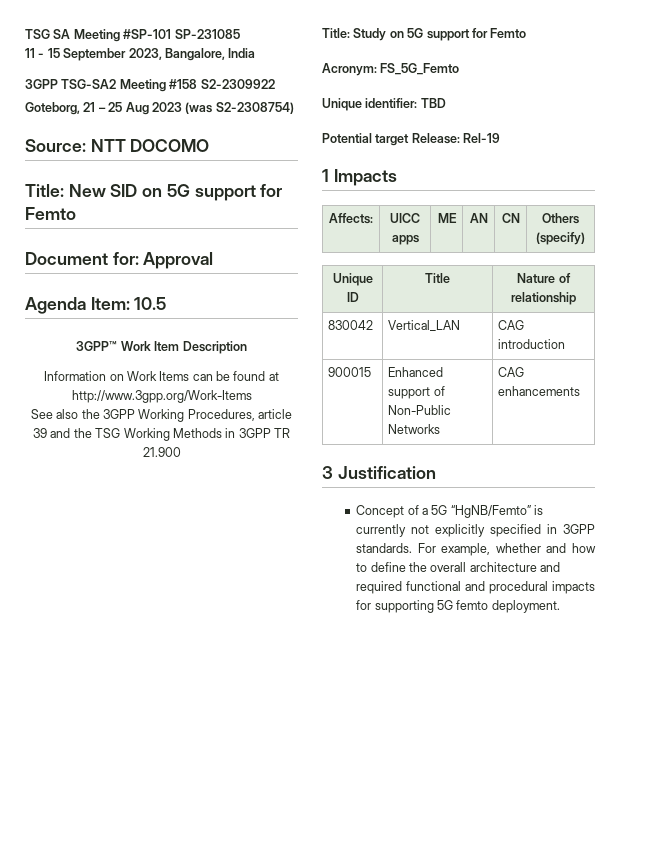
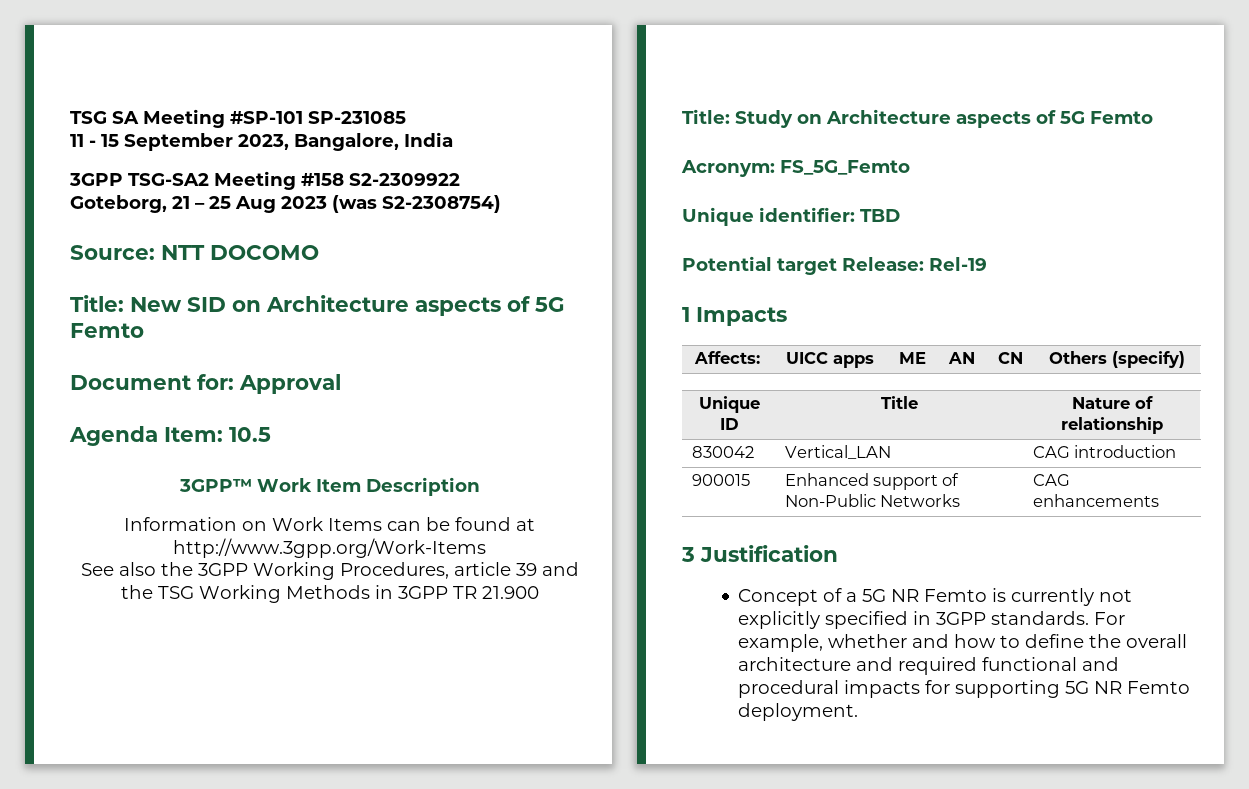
[166,184,283,201] 5G support for -> [266,295,565,316] Architecture aspects of 5G
[407,28,488,41] 5G support for -> [826,109,1085,128] Architecture aspects of 5G
[450,505,531,518] “HgNB/Femto” -> [891,589,988,602] NR Femto
[456,600,489,610] femto -> [1094,681,1191,694] NR Femto

